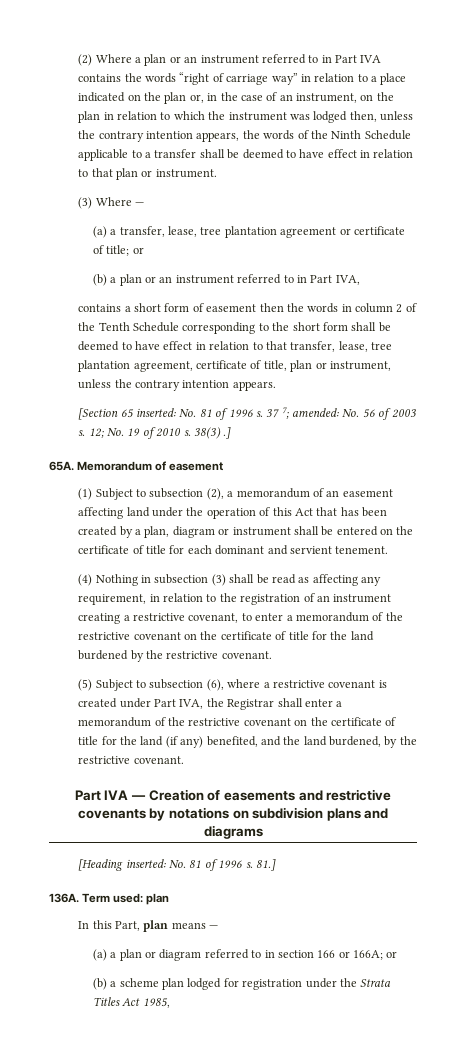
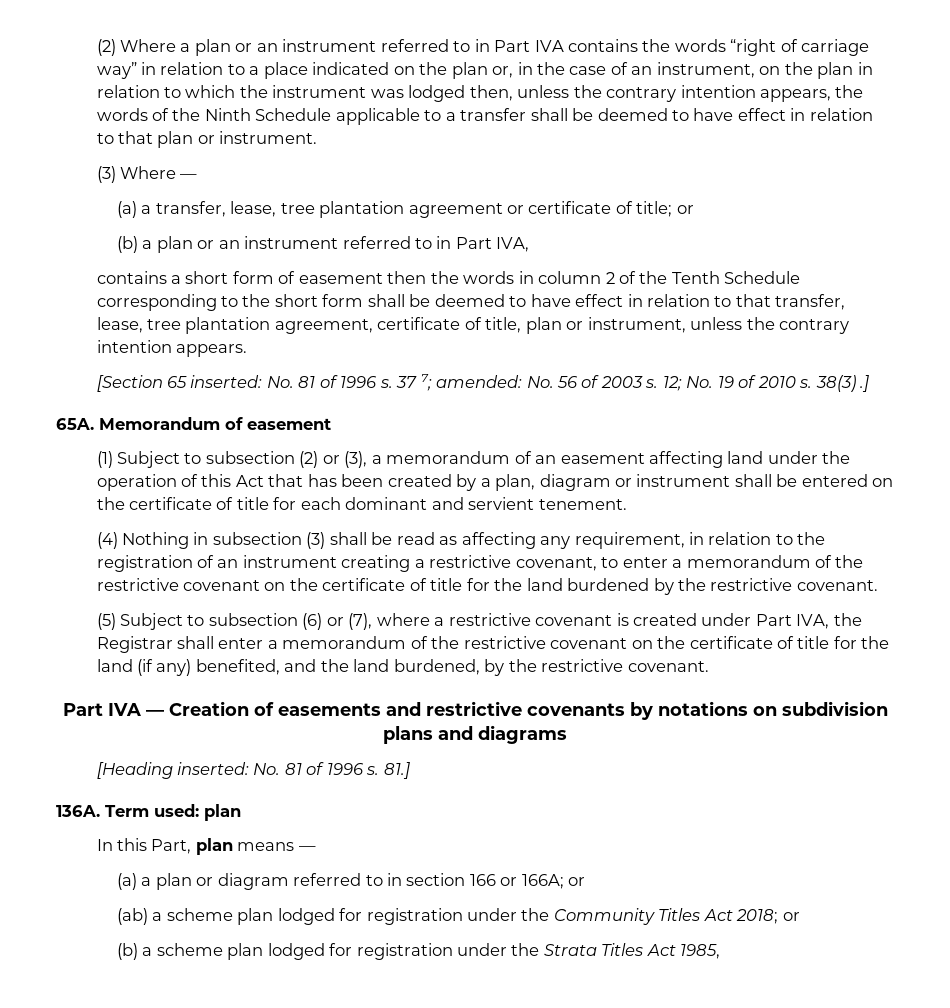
[206,488,224,500] (2), -> [299,451,368,468] (2) or (3),
[206,679,224,691] (6), -> [302,613,373,630] (6) or (7),
(398, 954) none -> [116,908,800,925] // (ab) a scheme plan lodged for registration under the Community Titles Act 2018; or

